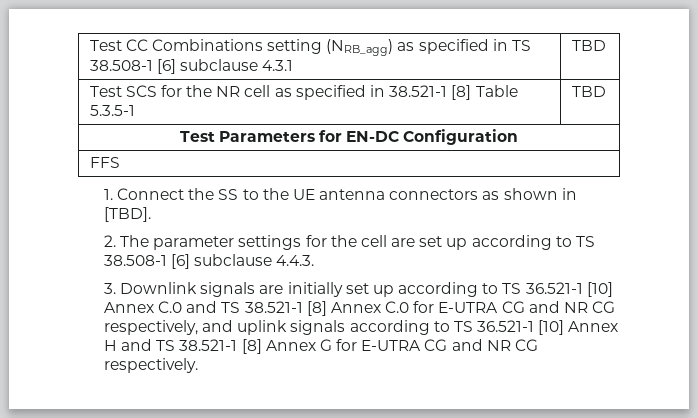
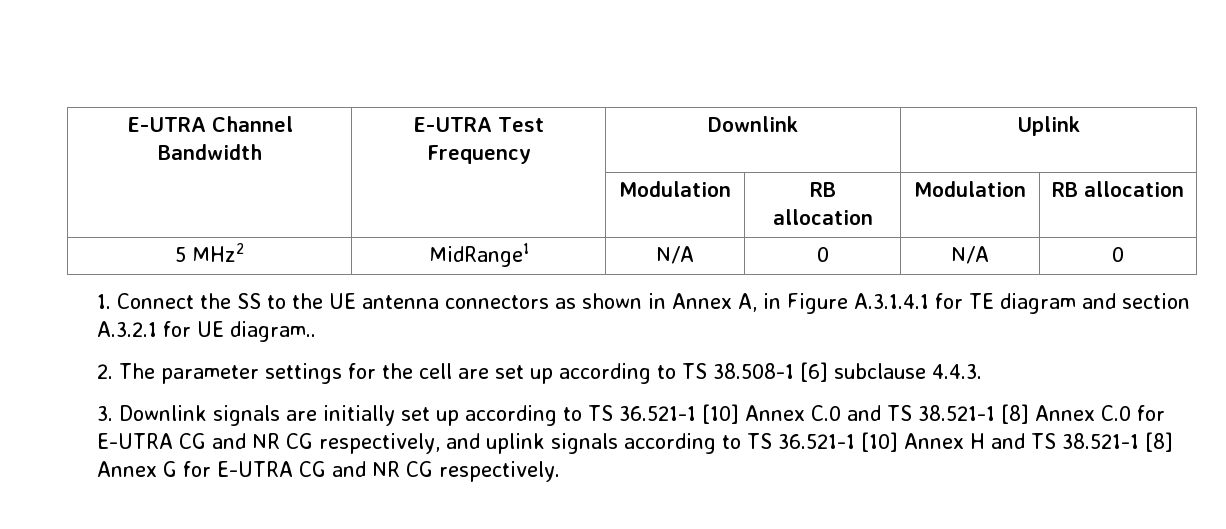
[89,39,531,56] [89,59,294,74] [571,40,606,51] [89,85,518,100] [89,105,135,116] [571,86,606,97] [179,129,519,145] [89,157,120,168] Test CC Combinations setting (NRB_agg) as specified in TS 38.508-1 [6] subclause 4.3.1 | TBD // Test SCS for the NR cell as specified in 38.521-1 [8] Table 5.3.5-1 | TBD // Test Parameters for EN-DC Configuration // FFS -> [126,116,293,132] [157,144,262,160] [413,117,545,132] [426,145,531,164] [708,116,798,132] [1017,116,1080,136] [619,181,731,197] [809,182,836,197] [772,209,873,225] [914,181,1026,197] [1052,181,1184,197] [175,243,244,262] [428,243,529,267] [656,246,694,264] [816,247,829,262] [951,246,989,264] [1112,247,1124,262] E-UTRA Channel Bandwidth | E-UTRA Test Frequency | Downlink | Uplink // | | Modulation | RB allocation | Modulation | RB allocation // 5 MHz2 | MidRange1 | N/A | 0 | N/A | 0
[103,207,151,222] [TBD]. -> [671,293,1190,314] [96,321,316,342] Annex A, in Figure A.3.1.4.1 for TE diagram and section A.3.2.1 for UE diagram..

